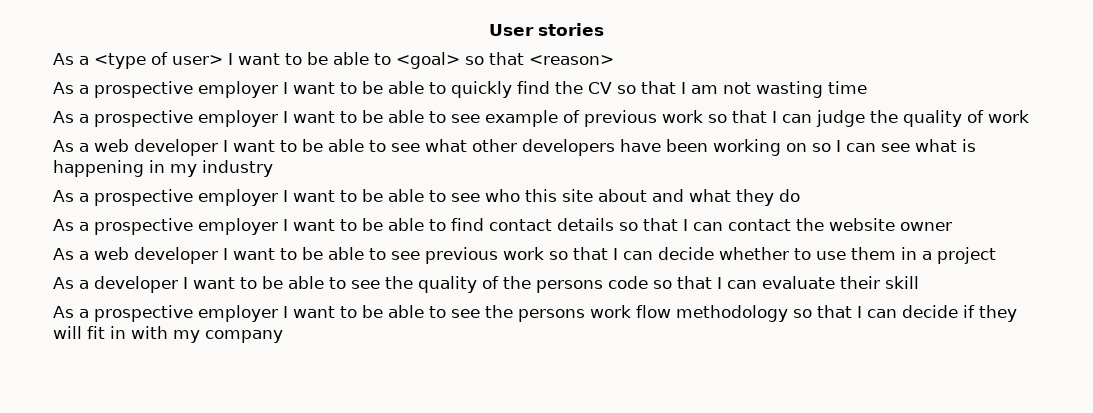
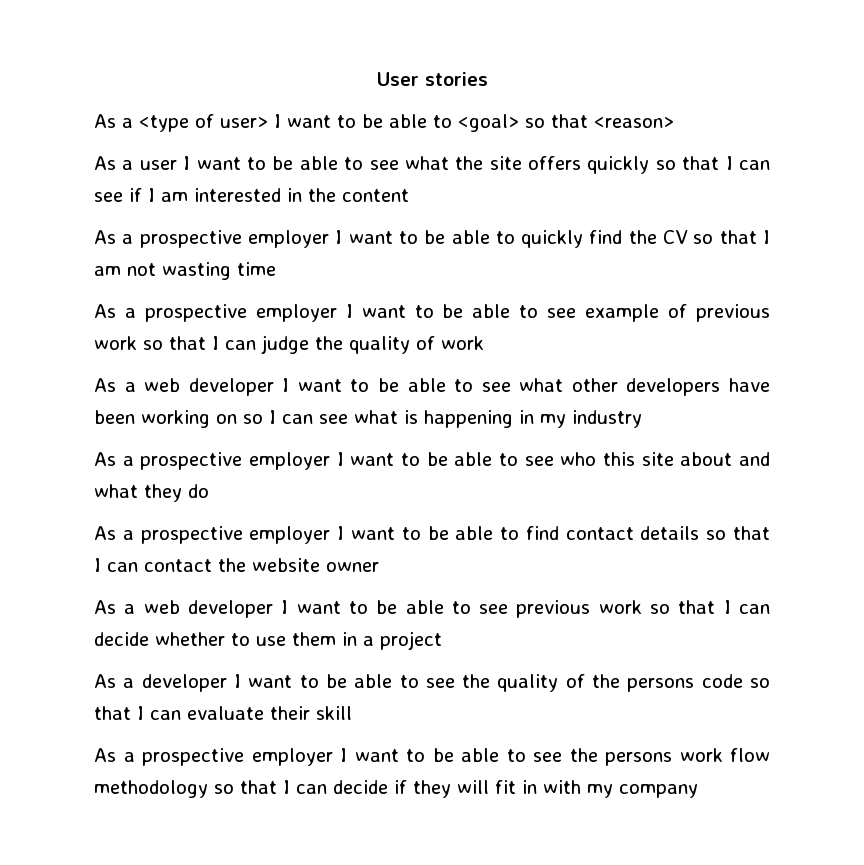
(614, 60) none -> [94,156,771,174] [94,188,409,202] // As a user I want to be able to see what the site offers quickly so that I can see if I am interested in the content

